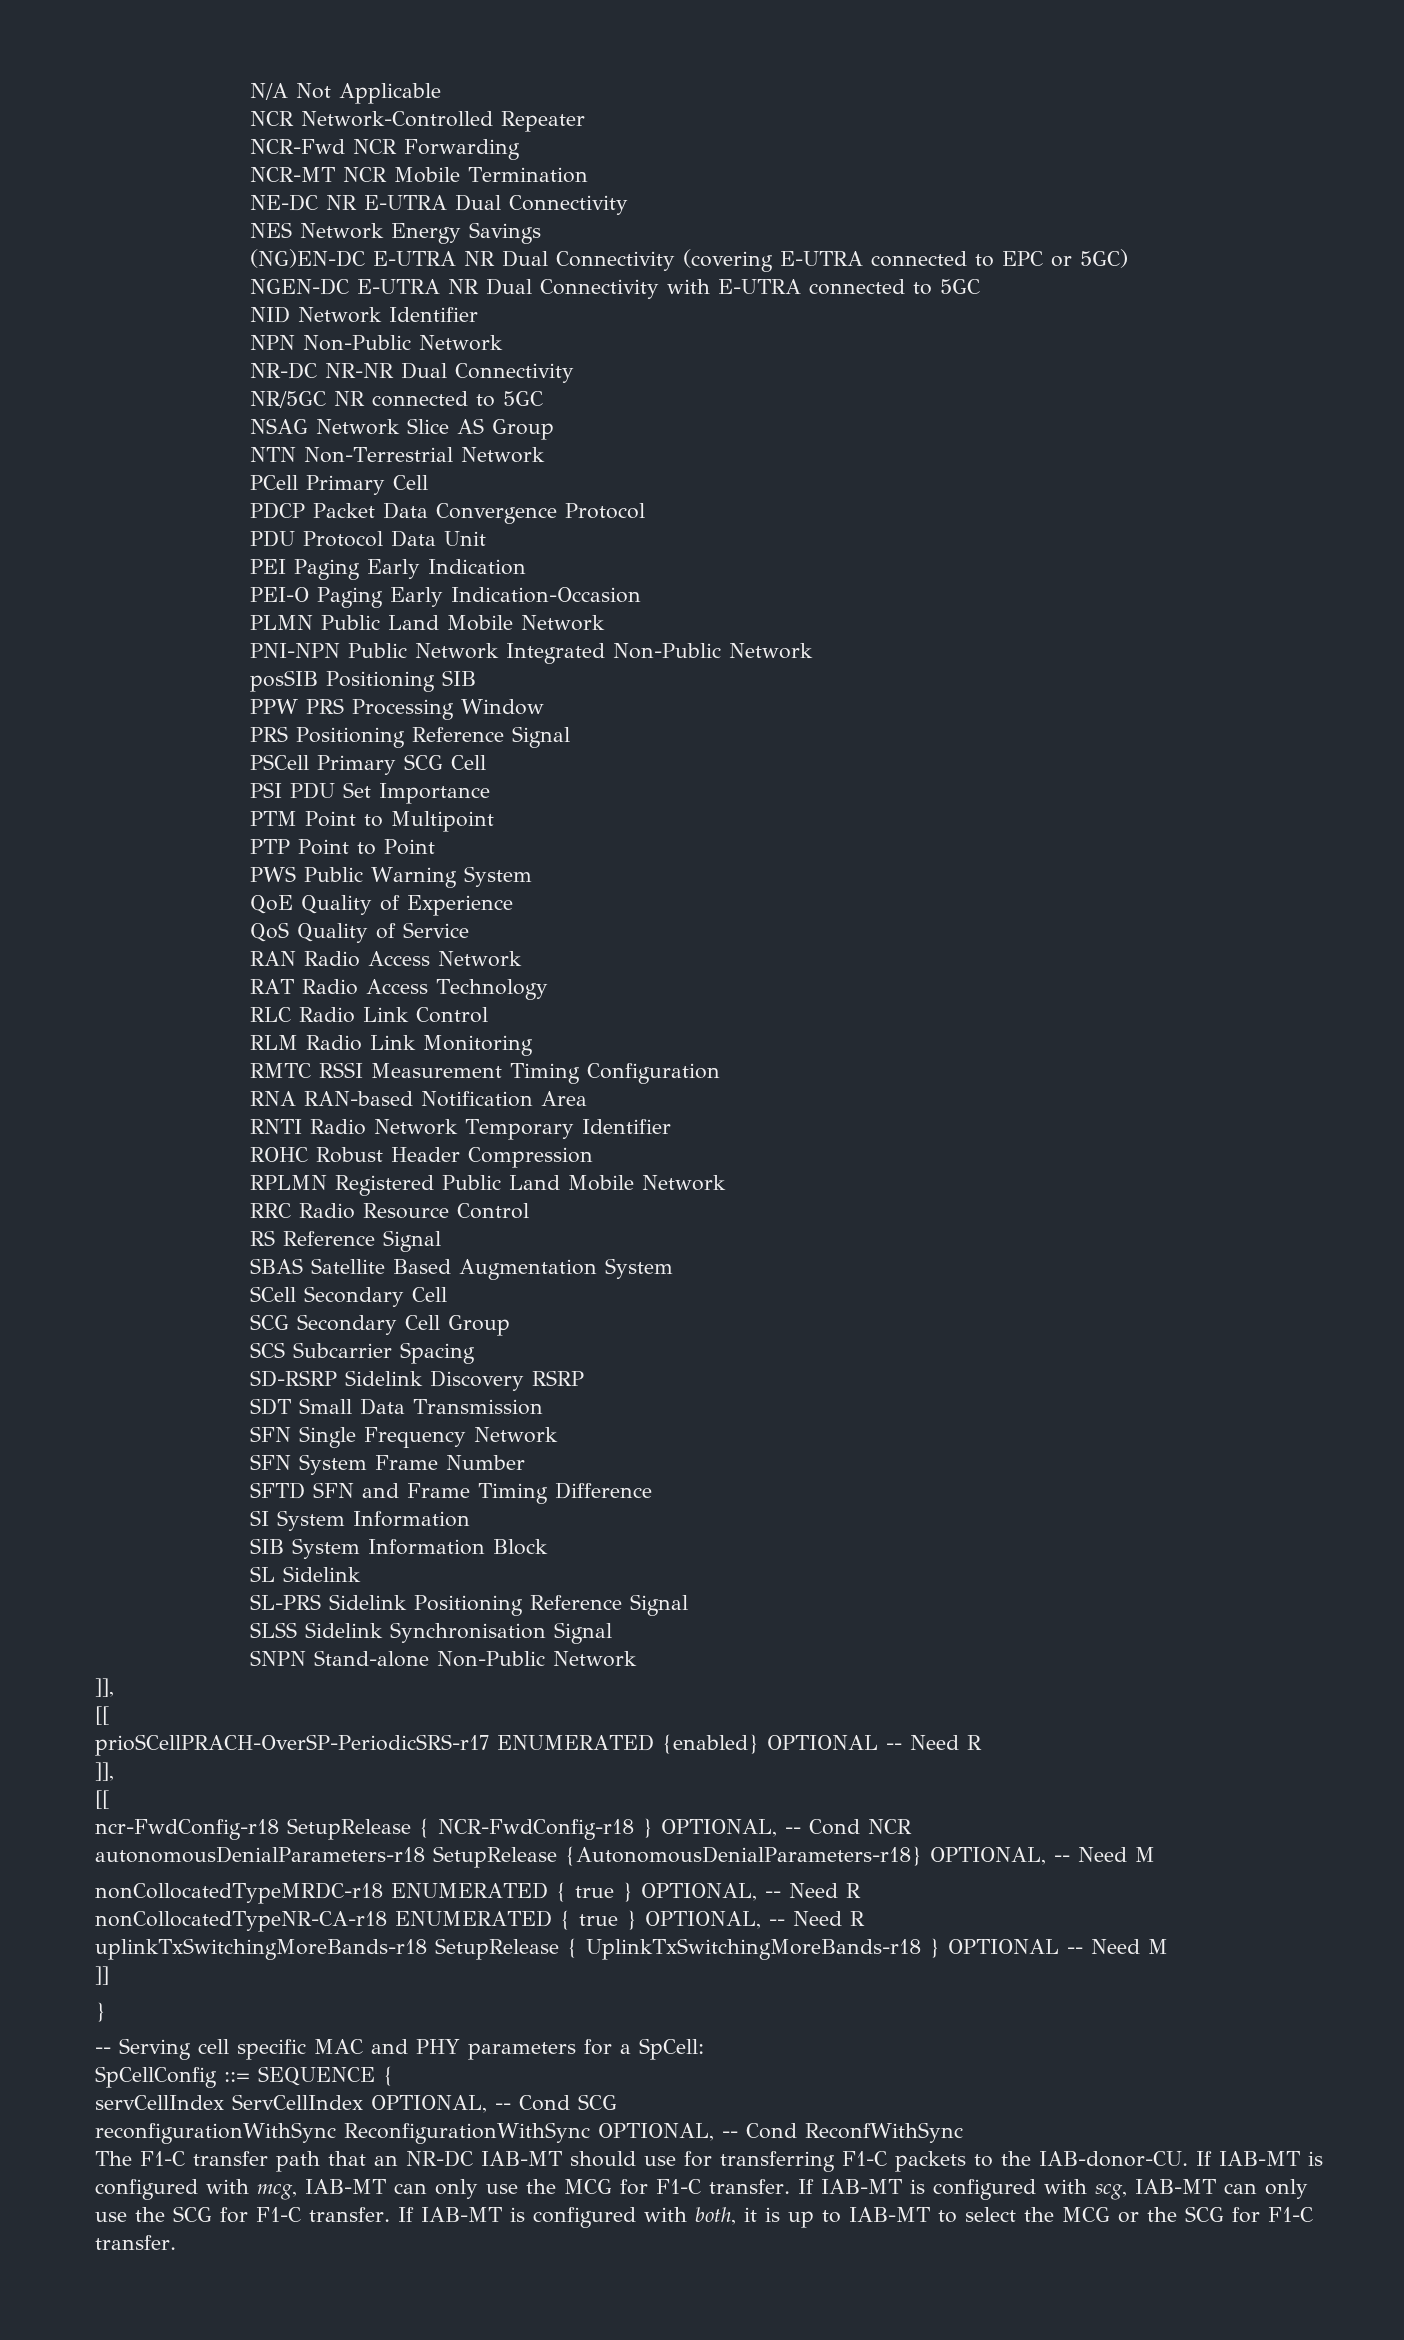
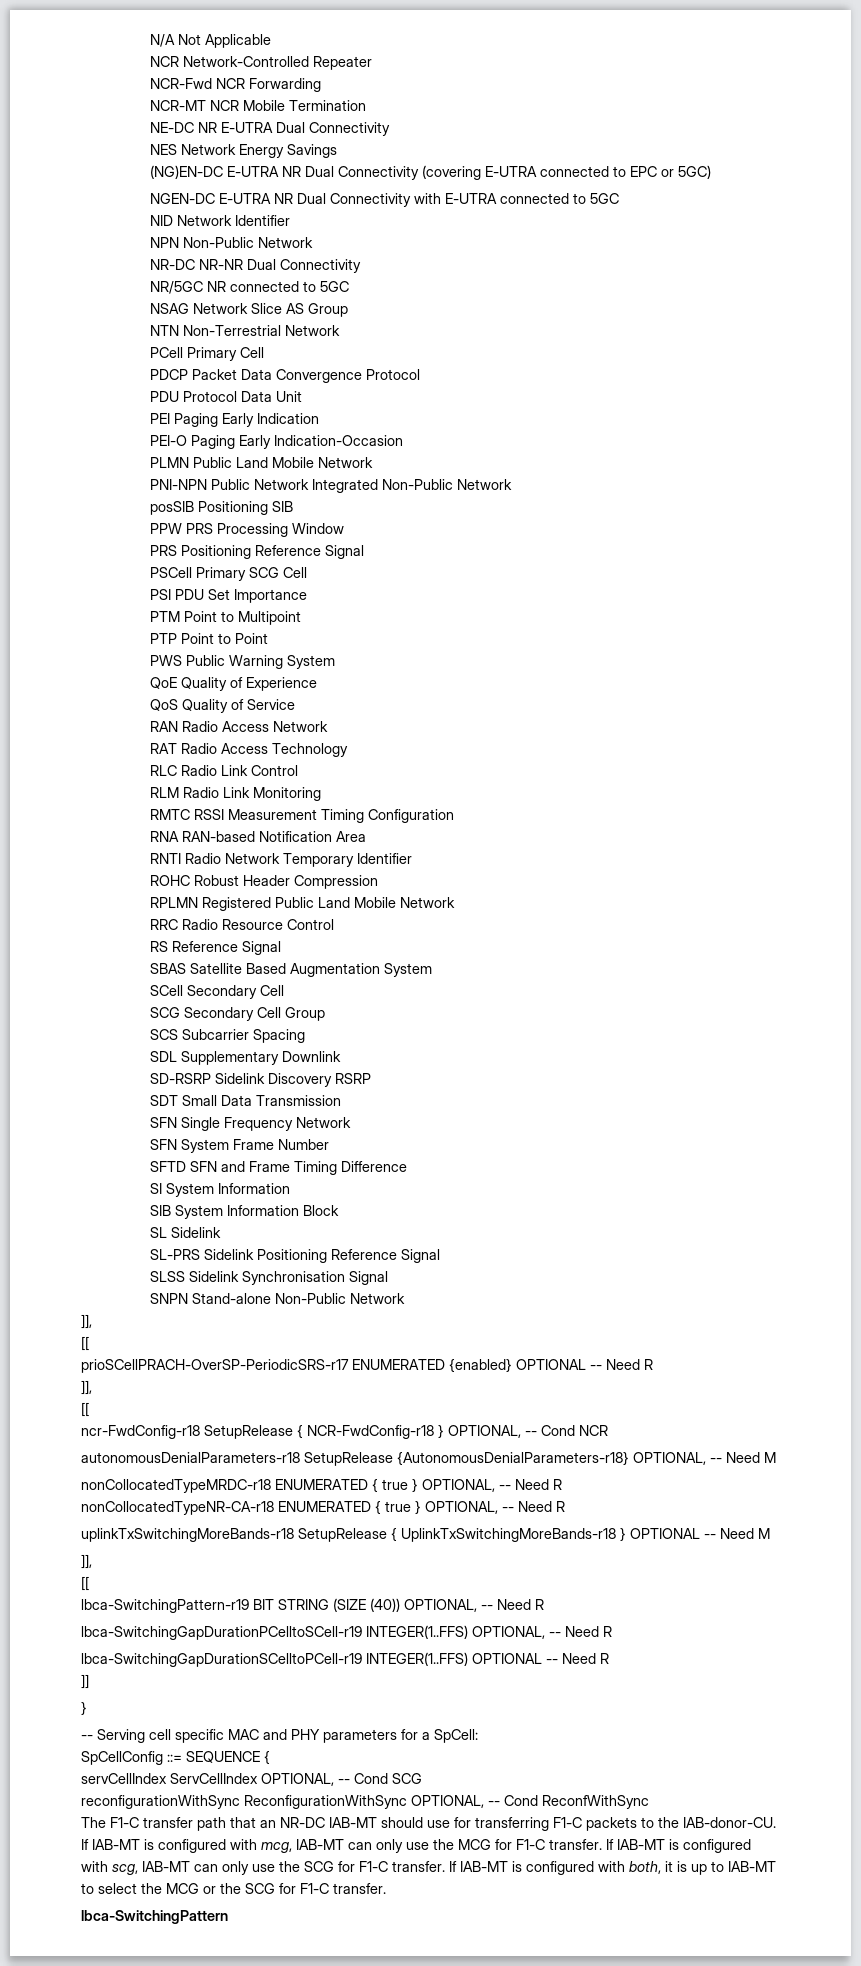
(476, 1353) none -> [150,1051,342,1065] // SDL Supplementary Downlink
(1168, 1946) none -> [81,1554,92,1569] [81,1576,89,1591] [81,1598,544,1613] [81,1625,612,1640] [81,1652,609,1667] // ]], // [[ // lbca-SwitchingPattern-r19 BIT STRING (SIZE (40)) OPTIONAL, -- Need R // lbca-SwitchingGapDurationPCelltoSCell-r19 INTEGER(1..FFS) OPTIONAL, -- Need R // lbca-SwitchingGapDurationSCelltoPCell-r19 INTEGER(1..FFS) OPTIONAL -- Need R
(176, 2242) none -> [81,1910,228,1924] // lbca-SwitchingPattern

